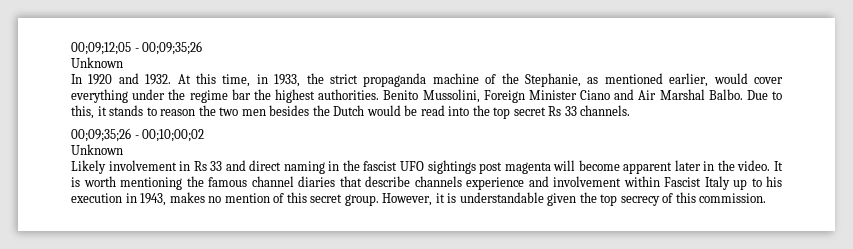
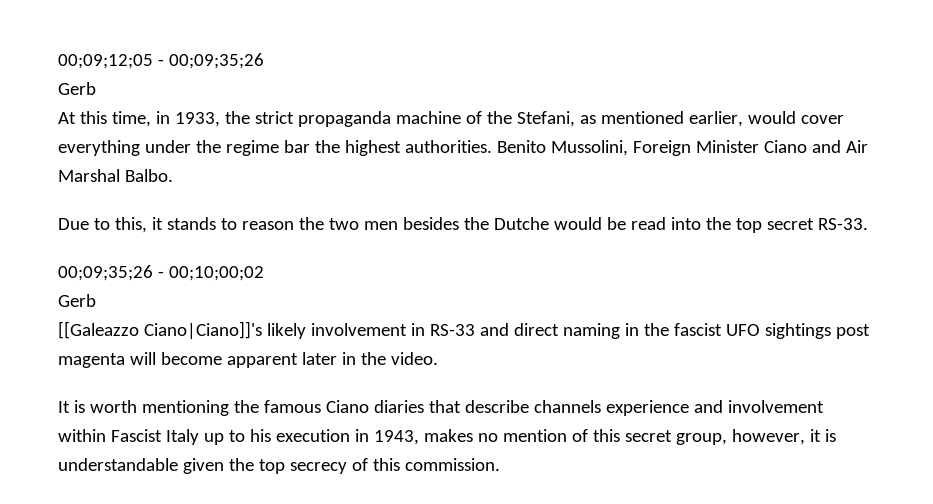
[71,57,123,68] [71,73,172,85] Unknown // In 1920 and 1932. -> [58,82,96,95] Gerb //
[524,73,581,87] Stephanie, -> [516,111,575,127] Stefani,
(743, 94) none -> (173, 175) //
[333,105,365,116] Dutch -> [493,217,549,230] Dutche
[548,105,631,116] Rs 33 channels. -> [817,218,868,230] RS-33.
[71,144,123,155] [71,160,223,174] Unknown // Likely involvement in Rs 33 -> [58,294,96,307] [58,321,475,339] Gerb // [[Galeazzo Ciano|Ciano]]'s likely involvement in RS-33
(771, 165) none -> (438, 358) //
[251,176,294,187] channel -> [325,400,369,413] Ciano
[344,193,433,206] group. However, -> [675,429,805,445] group, however,

